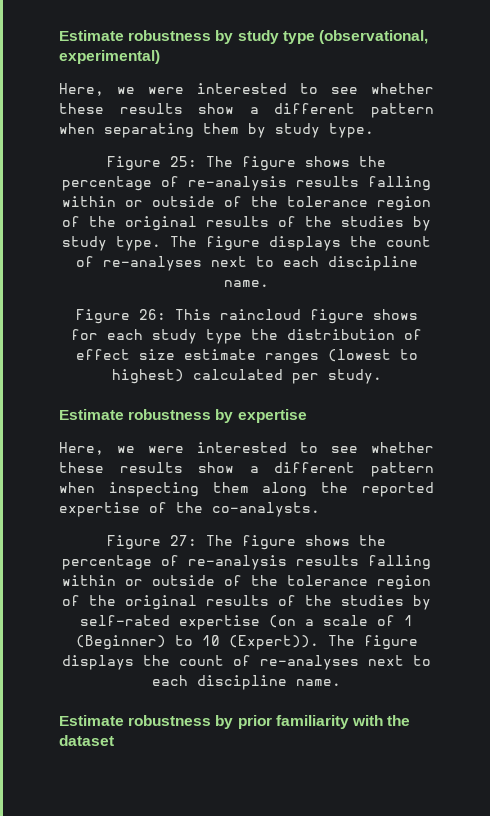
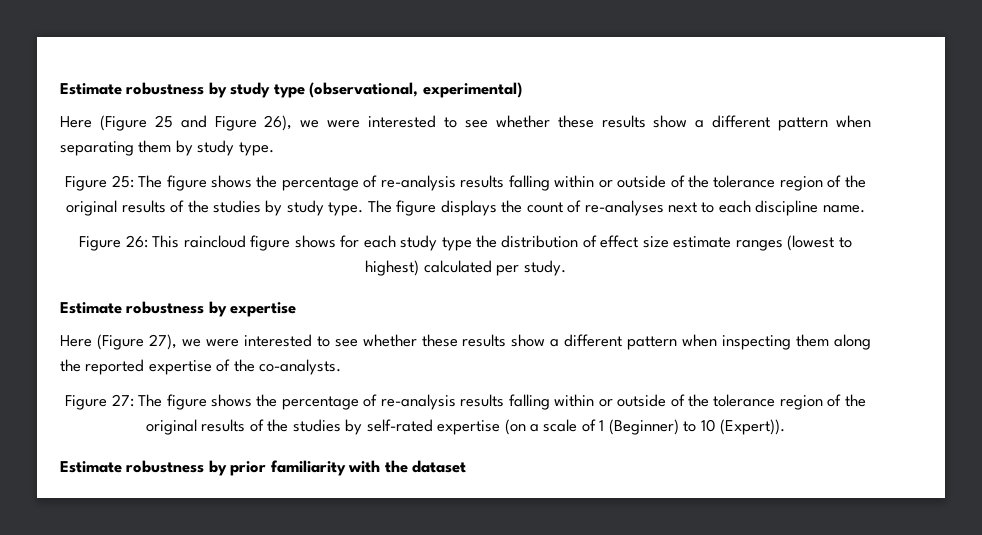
[59,83,104,96] Here, -> [60,115,293,131] Here (Figure 25 and Figure 26),
[59,442,104,455] Here, -> [60,334,177,350] Here (Figure 27),
[327,635,418,650] [62,655,431,670] [152,675,341,690] The figure displays the count of re-analyses next to each discipline name. -> (786, 427) none

